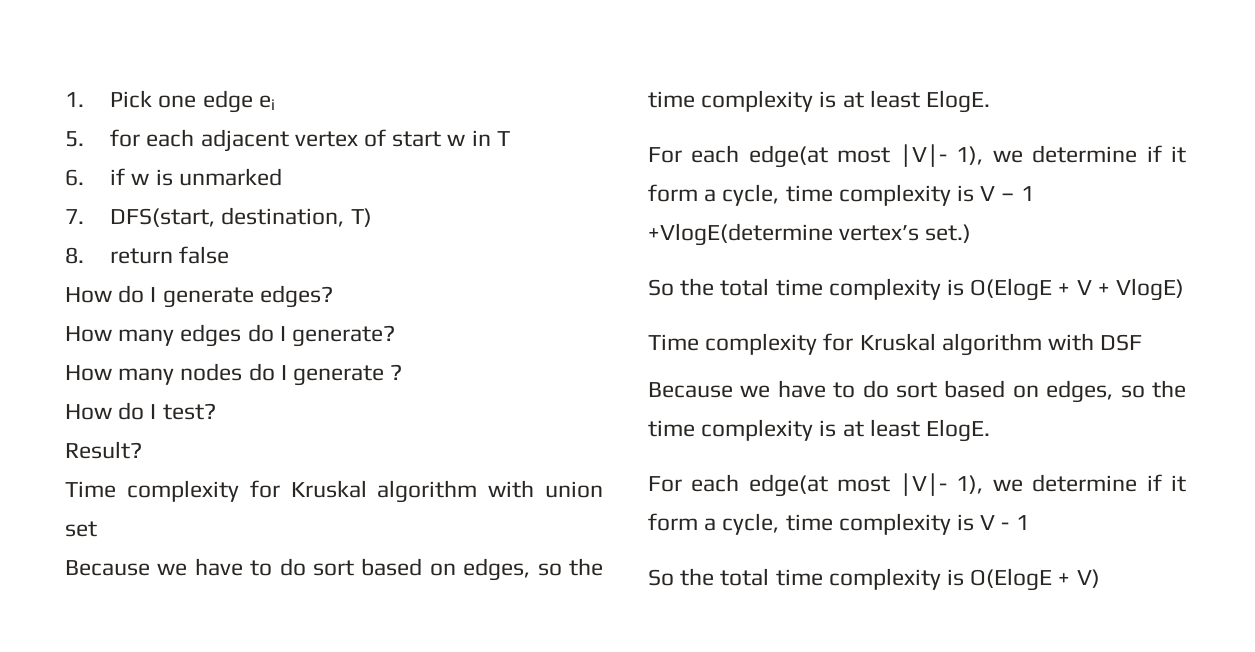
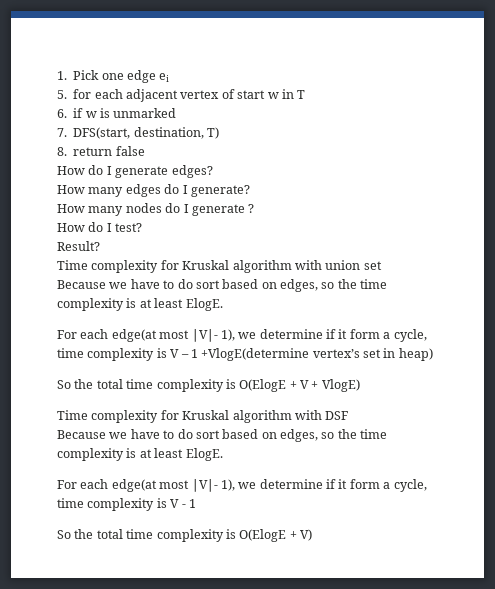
[925,224,972,243] set.) -> [363,348,433,361] set in heap)

